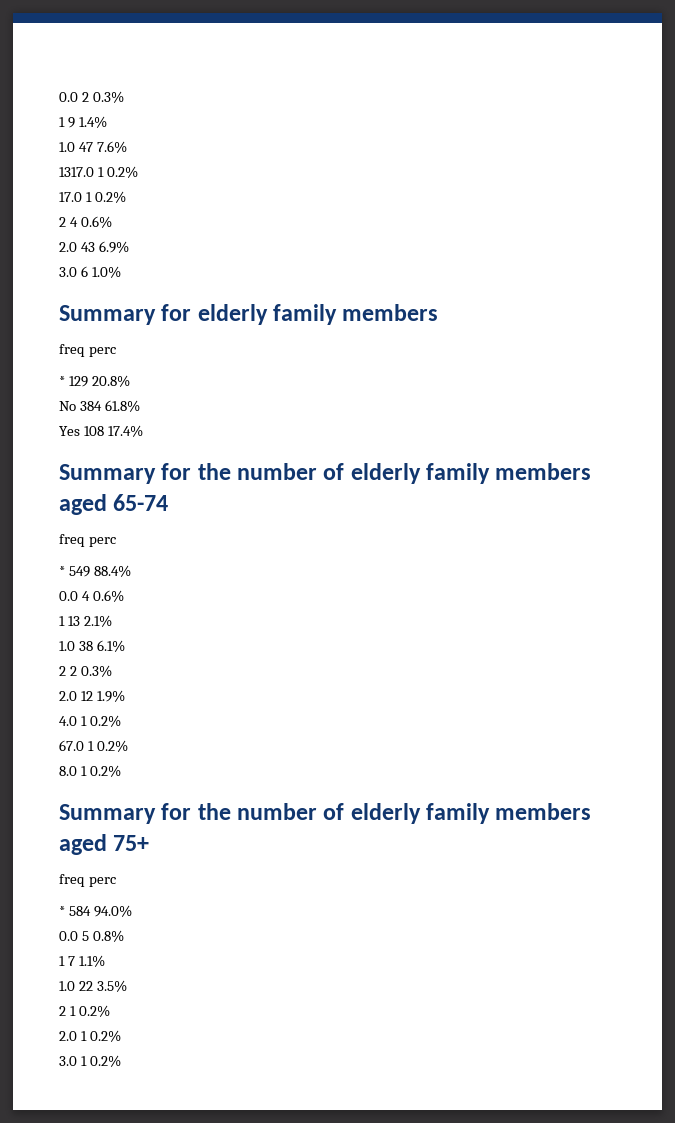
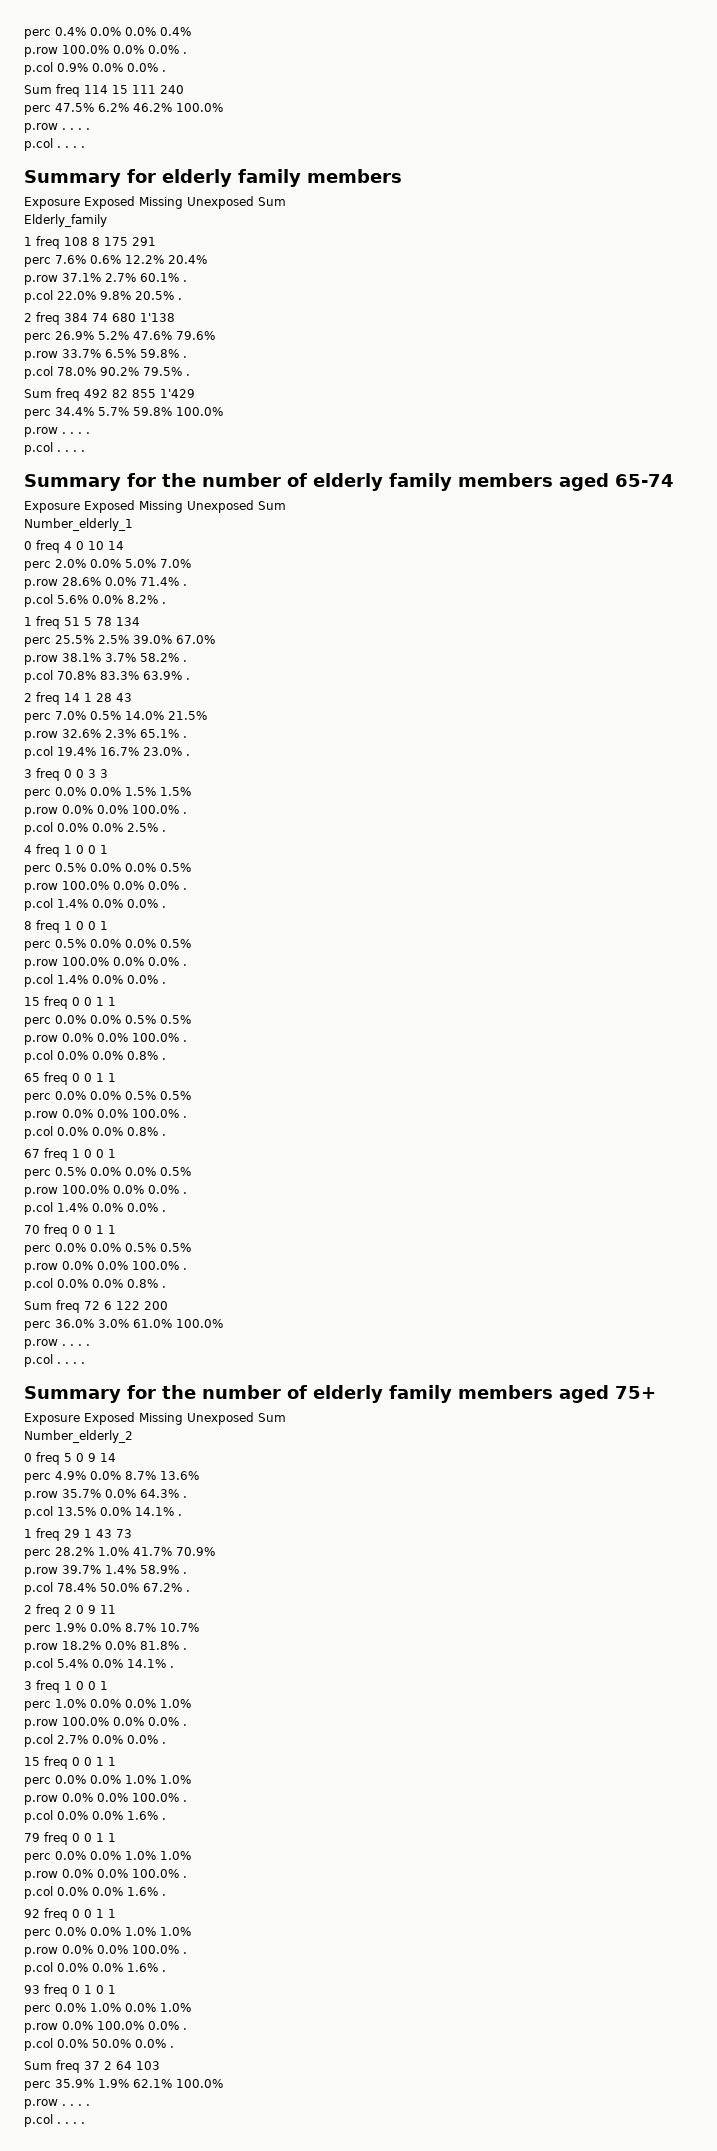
[59,91,124,103] [59,116,107,128] [59,141,127,153] [59,166,138,178] [59,191,126,203] [59,216,112,228] [59,241,129,253] [59,266,121,278] 0.0 2 0.3% // 1 9 1.4% // 1.0 47 7.6% // 1317.0 1 0.2% // 17.0 1 0.2% // 2 4 0.6% // 2.0 43 6.9% // 3.0 6 1.0% -> [24,27,191,39] [24,45,187,57] [24,62,166,75] [24,84,184,97] [24,103,223,115] [24,123,90,133] [24,138,85,151] perc 0.4% 0.0% 0.0% 0.4% // p.row 100.0% 0.0% 0.0% . // p.col 0.9% 0.0% 0.0% . // Sum freq 114 15 111 240 // perc 47.5% 6.2% 46.2% 100.0% // p.row . . . . // p.col . . . .
[59,344,116,357] [59,375,130,387] [59,400,140,412] [59,425,143,437] freq perc // * 129 20.8% // No 384 61.8% // Yes 108 17.4% -> [24,196,286,209] [24,214,107,227] [24,236,156,249] [24,255,207,267] [24,273,187,285] [24,290,182,303] [24,312,175,325] [24,331,215,343] [24,349,187,361] [24,366,190,379] [24,388,195,401] [24,407,223,419] [24,427,90,437] [24,442,85,455] Exposure Exposed Missing Unexposed Sum // Elderly_family // 1 freq 108 8 175 291 // perc 7.6% 0.6% 12.2% 20.4% // p.row 37.1% 2.7% 60.1% . // p.col 22.0% 9.8% 20.5% . // 2 freq 384 74 680 1'138 // perc 26.9% 5.2% 47.6% 79.6% // p.row 33.7% 6.5% 59.8% . // p.col 78.0% 90.2% 79.5% . // Sum freq 492 82 855 1'429 // perc 34.4% 5.7% 59.8% 100.0% // p.row . . . . // p.col . . . .
[59,534,116,547] [59,565,131,577] [59,590,124,602] [59,615,112,627] [59,640,125,652] [59,665,112,677] [59,690,125,702] [59,715,121,727] [59,740,128,752] [59,765,121,777] freq perc // * 549 88.4% // 0.0 4 0.6% // 1 13 2.1% // 1.0 38 6.1% // 2 2 0.3% // 2.0 12 1.9% // 4.0 1 0.2% // 67.0 1 0.2% // 8.0 1 0.2% -> [24,500,286,513] [24,518,133,531] [24,540,124,553] [24,559,191,571] [24,577,187,589] [24,594,166,607] [24,616,140,629] [24,635,215,647] [24,653,187,665] [24,670,190,683] [24,692,132,705] [24,711,207,723] [24,729,187,741] [24,746,190,759] [24,768,108,781] [24,787,191,799] [24,805,187,817] [24,822,166,835] [24,844,108,857] [24,863,191,875] [24,881,187,893] [24,898,166,911] [24,920,108,933] [24,939,191,951] [24,957,187,969] [24,974,166,987] [24,996,116,1009] [24,1015,191,1027] [24,1033,187,1045] [24,1050,166,1063] [24,1072,116,1085] [24,1091,191,1103] [24,1109,187,1121] [24,1126,166,1139] [24,1148,116,1161] [24,1167,191,1179] [24,1185,187,1197] [24,1202,166,1215] [24,1224,116,1237] [24,1243,191,1255] [24,1261,187,1273] [24,1278,166,1291] [24,1300,168,1313] [24,1319,223,1331] [24,1339,90,1349] [24,1354,85,1367] Exposure Exposed Missing Unexposed Sum // Number_elderly_1 // 0 freq 4 0 10 14 // perc 2.0% 0.0% 5.0% 7.0% // p.row 28.6% 0.0% 71.4% . // p.col 5.6% 0.0% 8.2% . // 1 freq 51 5 78 134 // perc 25.5% 2.5% 39.0% 67.0% // p.row 38.1% 3.7% 58.2% . // p.col 70.8% 83.3% 63.9% . // 2 freq 14 1 28 43 // perc 7.0% 0.5% 14.0% 21.5% // p.row 32.6% 2.3% 65.1% . // p.col 19.4% 16.7% 23.0% . // 3 freq 0 0 3 3 // perc 0.0% 0.0% 1.5% 1.5% // p.row 0.0% 0.0% 100.0% . // p.col 0.0% 0.0% 2.5% . // 4 freq 1 0 0 1 // perc 0.5% 0.0% 0.0% 0.5% // p.row 100.0% 0.0% 0.0% . // p.col 1.4% 0.0% 0.0% . // 8 freq 1 0 0 1 // perc 0.5% 0.0% 0.0% 0.5% // p.row 100.0% 0.0% 0.0% . // p.col 1.4% 0.0% 0.0% . // 15 freq 0 0 1 1 // perc 0.0% 0.0% 0.5% 0.5% // p.row 0.0% 0.0% 100.0% . // p.col 0.0% 0.0% 0.8% . // 65 freq 0 0 1 1 // perc 0.0% 0.0% 0.5% 0.5% // p.row 0.0% 0.0% 100.0% . // p.col 0.0% 0.0% 0.8% . // 67 freq 1 0 0 1 // perc 0.5% 0.0% 0.0% 0.5% // p.row 100.0% 0.0% 0.0% . // p.col 1.4% 0.0% 0.0% . // 70 freq 0 0 1 1 // perc 0.0% 0.0% 0.5% 0.5% // p.row 0.0% 0.0% 100.0% . // p.col 0.0% 0.0% 0.8% . // Sum freq 72 6 122 200 // perc 36.0% 3.0% 61.0% 100.0% // p.row . . . . // p.col . . . .
[59,874,116,887] [59,905,132,917] [59,930,124,942] [59,955,105,967] [59,980,127,992] [59,1005,110,1017] [59,1030,121,1042] [59,1055,121,1067] freq perc // * 584 94.0% // 0.0 5 0.8% // 1 7 1.1% // 1.0 22 3.5% // 2 1 0.2% // 2.0 1 0.2% // 3.0 1 0.2% -> [24,1412,286,1425] [24,1430,133,1443] [24,1452,116,1465] [24,1471,199,1483] [24,1489,187,1501] [24,1506,182,1519] [24,1528,132,1541] [24,1547,215,1559] [24,1565,187,1577] [24,1582,190,1595] [24,1604,116,1617] [24,1623,199,1635] [24,1641,187,1653] [24,1658,174,1671] [24,1680,108,1693] [24,1699,191,1711] [24,1717,187,1729] [24,1734,166,1747] [24,1756,116,1769] [24,1775,191,1787] [24,1793,187,1805] [24,1810,166,1823] [24,1832,116,1845] [24,1851,191,1863] [24,1869,187,1881] [24,1886,166,1899] [24,1908,116,1921] [24,1927,191,1939] [24,1945,187,1957] [24,1962,166,1975] [24,1984,116,1997] [24,2003,191,2015] [24,2021,187,2033] [24,2038,174,2051] [24,2060,160,2073] [24,2079,223,2091] [24,2099,90,2109] [24,2114,85,2127] Exposure Exposed Missing Unexposed Sum // Number_elderly_2 // 0 freq 5 0 9 14 // perc 4.9% 0.0% 8.7% 13.6% // p.row 35.7% 0.0% 64.3% . // p.col 13.5% 0.0% 14.1% . // 1 freq 29 1 43 73 // perc 28.2% 1.0% 41.7% 70.9% // p.row 39.7% 1.4% 58.9% . // p.col 78.4% 50.0% 67.2% . // 2 freq 2 0 9 11 // perc 1.9% 0.0% 8.7% 10.7% // p.row 18.2% 0.0% 81.8% . // p.col 5.4% 0.0% 14.1% . // 3 freq 1 0 0 1 // perc 1.0% 0.0% 0.0% 1.0% // p.row 100.0% 0.0% 0.0% . // p.col 2.7% 0.0% 0.0% . // 15 freq 0 0 1 1 // perc 0.0% 0.0% 1.0% 1.0% // p.row 0.0% 0.0% 100.0% . // p.col 0.0% 0.0% 1.6% . // 79 freq 0 0 1 1 // perc 0.0% 0.0% 1.0% 1.0% // p.row 0.0% 0.0% 100.0% . // p.col 0.0% 0.0% 1.6% . // 92 freq 0 0 1 1 // perc 0.0% 0.0% 1.0% 1.0% // p.row 0.0% 0.0% 100.0% . // p.col 0.0% 0.0% 1.6% . // 93 freq 0 1 0 1 // perc 0.0% 1.0% 0.0% 1.0% // p.row 0.0% 100.0% 0.0% . // p.col 0.0% 50.0% 0.0% . // Sum freq 37 2 64 103 // perc 35.9% 1.9% 62.1% 100.0% // p.row . . . . // p.col . . . .

